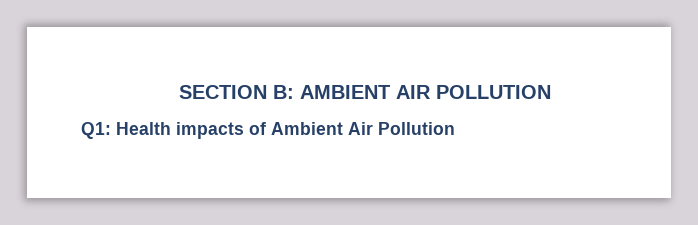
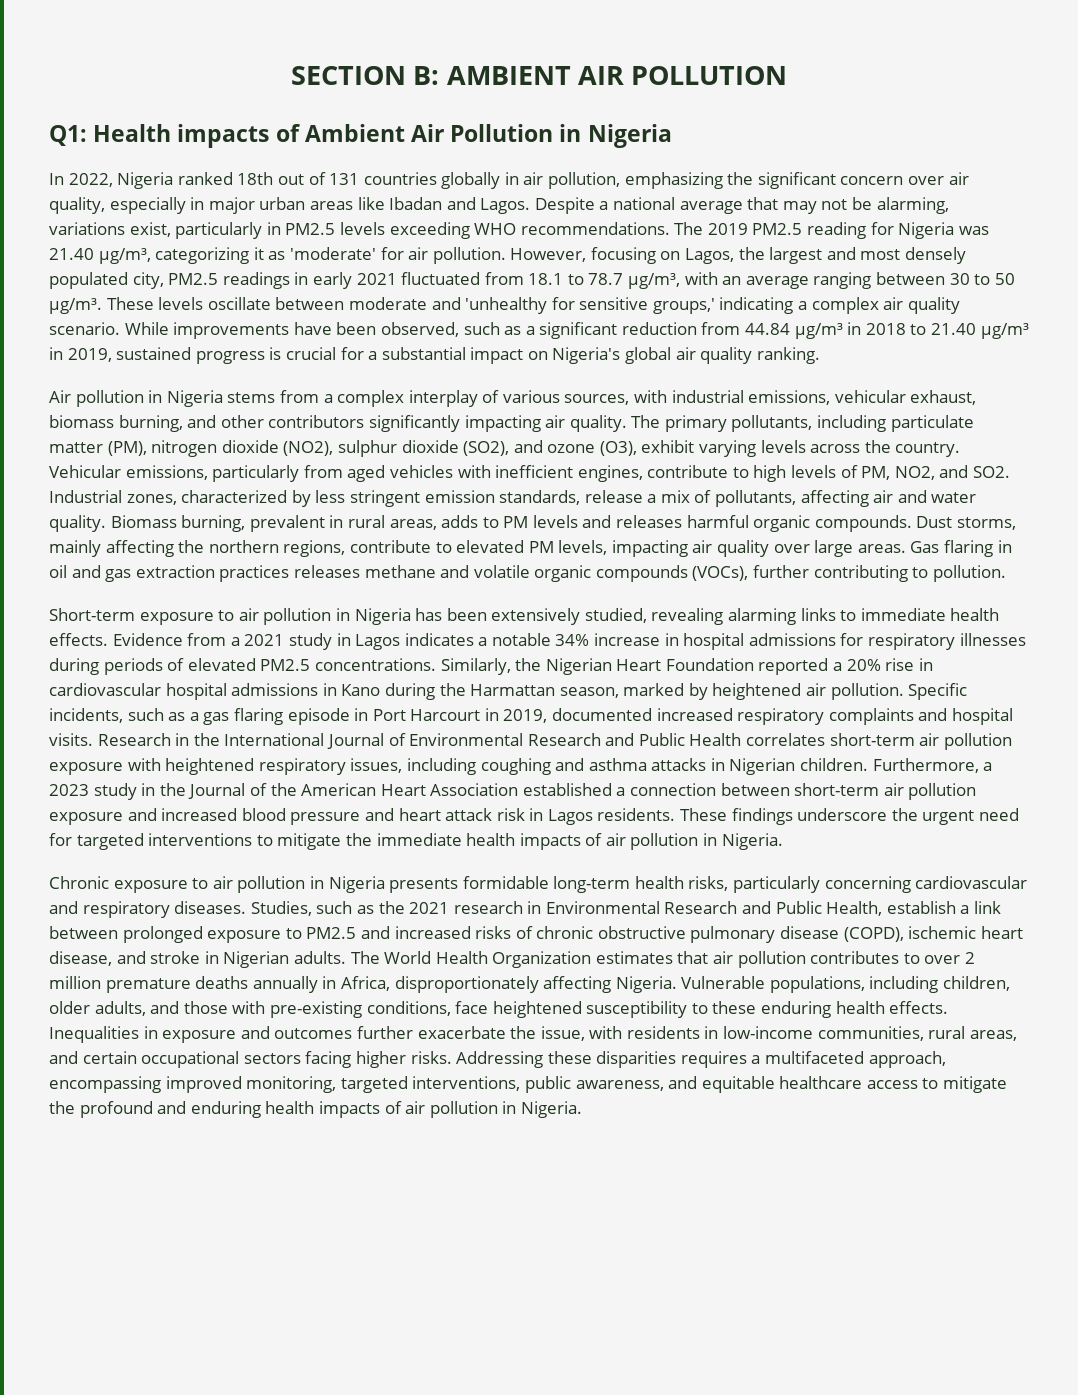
(455, 128) none -> [559,124,672,148] [49,172,969,189] [49,197,949,214] [49,222,989,239] [49,247,967,264] [49,272,1015,289] [49,297,960,314] [49,322,1029,339] [49,347,820,364] [49,390,977,407] [49,415,974,432] [49,440,961,457] [49,465,1011,482] [49,490,977,507] [49,515,1017,532] [49,540,1012,557] [49,565,1006,582] [49,608,1000,625] [49,633,1026,650] [49,658,933,675] [49,683,968,700] [49,708,1014,725] [49,733,1012,750] [49,758,993,775] [49,783,977,800] [49,808,1020,825] [49,833,783,850] [49,876,1028,893] [49,901,1002,918] [49,926,1023,943] [49,951,976,968] [49,976,1011,993] [49,1001,949,1018] [49,1026,1017,1043] [49,1051,946,1068] [49,1076,1008,1093] [49,1101,582,1118] in Nigeria // In 2022, Nigeria ranked 18th out of 131 countries globally in air pollution, emphasizing the significant concern over air quality, especially in major urban areas like Ibadan and Lagos. Despite a national average that may not be alarming, variations exist, particularly in PM2.5 levels exceeding WHO recommendations. The 2019 PM2.5 reading for Nigeria was 21.40 μg/m³, categorizing it as 'moderate' for air pollution. However, focusing on Lagos, the largest and most densely populated city, PM2.5 readings in early 2021 fluctuated from 18.1 to 78.7 μg/m³, with an average ranging between 30 to 50 μg/m³. These levels oscillate between moderate and 'unhealthy for sensitive groups,' indicating a complex air quality scenario. While improvements have been observed, such as a significant reduction from 44.84 μg/m³ in 2018 to 21.40 μg/m³ in 2019, sustained progress is crucial for a substantial impact on Nigeria's global air quality ranking. // Air pollution in Nigeria stems from a complex interplay of various sources, with industrial emissions, vehicular exhaust, biomass burning, and other contributors significantly impacting air quality. The primary pollutants, including particulate matter (PM), nitrogen dioxide (NO2), sulphur dioxide (SO2), and ozone (O3), exhibit varying levels across the country. Vehicular emissions, particularly from aged vehicles with inefficient engines, contribute to high levels of PM, NO2, and SO2. Industrial zones, characterized by less stringent emission standards, release a mix of pollutants, affecting air and water quality. Biomass burning, prevalent in rural areas, adds to PM levels and releases harmful organic compounds. Dust storms, mainly affecting the northern regions, contribute to elevated PM levels, impacting air quality over large areas. Gas flaring in oil and gas extraction practices releases methane and volatile organic compounds (VOCs), further contributing to pollution. // Short-term exposure to air pollution in Nigeria has been extensively studied, revealing alarming links to immediate health effects. Evidence from a 2021 study in Lagos indicates a notable 34% increase in hospital admissions for respiratory illnesses during periods of elevated PM2.5 concentrations. Similarly, the Nigerian Heart Foundation reported a 20% rise in cardiovascular hospital admissions in Kano during the Harmattan season, marked by heightened air pollution. Specific incidents, such as a gas flaring episode in Port Harcourt in 2019, documented increased respiratory complaints and hospital visits. Research in the International Journal of Environmental Research and Public Health correlates short-term air pollution exposure with heightened respiratory issues, including coughing and asthma attacks in Nigerian children. Furthermore, a 2023 study in the Journal of the American Heart Association established a connection between short-term air pollution exposure and increased blood pressure and heart attack risk in Lagos residents. These findings underscore the urgent need for targeted interventions to mitigate the immediate health impacts of air pollution in Nigeria. // Chronic exposure to air pollution in Nigeria presents formidable long-term health risks, particularly concerning cardiovascular and respiratory diseases. Studies, such as the 2021 research in Environmental Research and Public Health, establish a link between prolonged exposure to PM2.5 and increased risks of chronic obstructive pulmonary disease (COPD), ischemic heart disease, and stroke in Nigerian adults. The World Health Organization estimates that air pollution contributes to over 2 million premature deaths annually in Africa, disproportionately affecting Nigeria. Vulnerable populations, including children, older adults, and those with pre-existing conditions, face heightened susceptibility to these enduring health effects. Inequalities in exposure and outcomes further exacerbate the issue, with residents in low-income communities, rural areas, and certain occupational sectors facing higher risks. Addressing these disparities requires a multifaceted approach, encompassing improved monitoring, targeted interventions, public awareness, and equitable healthcare access to mitigate the profound and enduring health impacts of air pollution in Nigeria.

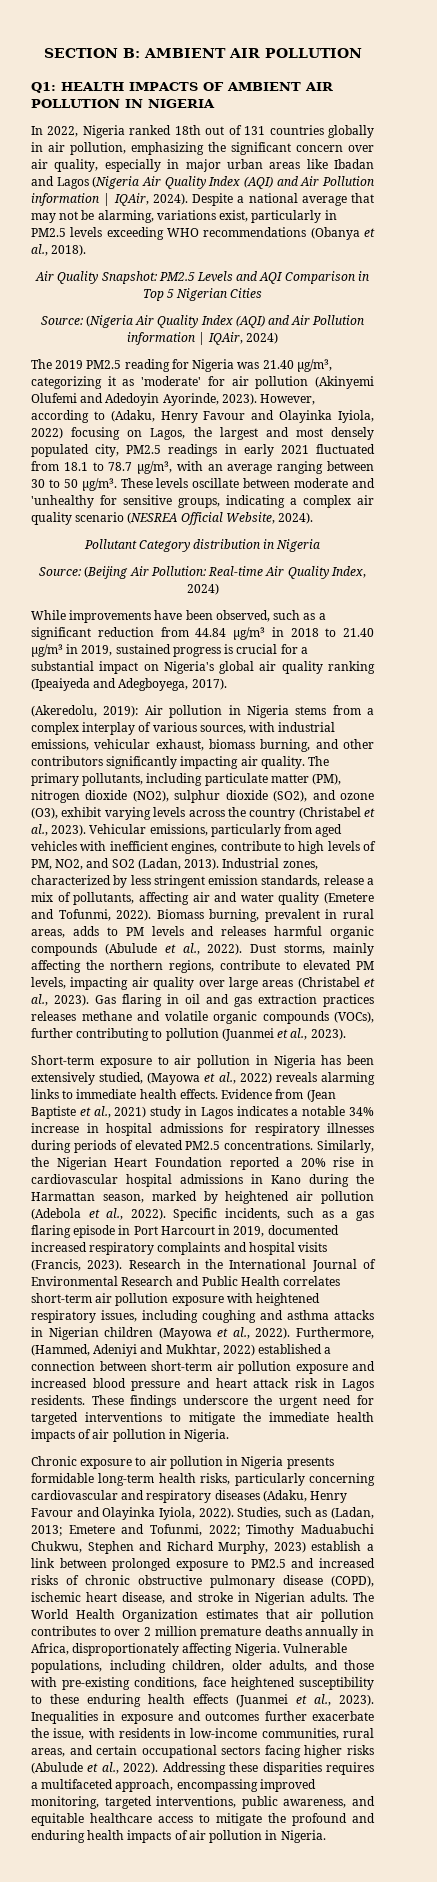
[93,124,672,148] Health impacts of Ambient Air Pollution in Nigeria -> [61,82,333,91] [31,99,215,108] HEALTH IMPACTS OF AMBIENT AIR POLLUTION IN NIGERIA
[480,198,531,214] Lagos. -> [56,176,374,189] [31,193,188,206] Lagos (Nigeria Air Quality Index (AQI) and Air Pollution information | IQAir, 2024).
[520,222,670,235] recommendations. -> [203,227,375,240] [31,244,87,256] [35,271,369,284] [142,288,263,301] [40,315,365,328] [127,332,278,345] recommendations (Obanya et al., 2018). // Air Quality Snapshot: PM2.5 Levels and AQI Comparison in Top 5 Nigerian Cities // Source: (Nigeria Air Quality Index (AQI) and Air Pollution information | IQAir, 2024) //
[432,247,587,264] pollution. However, -> [255,376,374,389] [31,393,316,406] [31,410,374,423] [31,427,63,439] pollution (Akinyemi Olufemi and Adedoyin Ayorinde, 2023). However, according to (Adaku, Henry Favour and Olayinka Iyiola, 2022)
[652,298,715,314] groups,' -> [178,498,220,508] groups,
[49,322,120,335] scenario. -> [75,512,314,525] [83,539,321,552] [39,566,366,579] [186,583,219,595] scenario (NESREA Official Website, 2024). // Pollutant Category distribution in Nigeria // Source: (Beijing Air Pollution: Real-time Air Quality Index, 2024) //
[756,347,820,364] ranking. // -> [327,661,375,674] [31,678,227,691] [31,705,139,717] ranking (Ipeaiyeda and Adegboyega, 2017). // (Akeredolu, 2019):
[895,442,961,457] country. -> [249,807,375,820] [31,824,87,836] country (Christabel et al., 2023).
[973,466,1011,478] SO2. -> [111,858,220,870] SO2 (Ladan, 2013).
[49,515,106,532] quality. -> [278,892,374,905] [31,909,152,921] quality (Emetere and Tofunmi, 2022).
[814,515,912,532] compounds. -> [31,943,243,956] compounds (Abulude et al., 2022).
[857,544,906,553] areas. -> [262,977,375,989] [31,994,89,1006] areas (Christabel et al., 2023).
[932,565,1006,582] pollution. -> [165,1028,346,1041] pollution (Juanmei et al., 2023).
[651,608,724,625] revealing -> [147,1072,317,1085] (Mayowa et al., 2022) reveals
[230,634,285,646] a 2021 -> [306,1089,336,1102] [31,1106,147,1119] (Jean Baptiste et al., 2021)
[830,683,904,700] pollution. -> [321,1191,374,1204] [31,1208,166,1220] pollution (Adebola et al., 2022).
[49,733,93,746] visits. -> [298,1242,328,1252] [31,1259,123,1271] visits (Francis, 2023).
[800,758,993,773] [49,783,519,800] children. Furthermore, a 2023 study in the Journal of the American Heart Association -> [104,1327,374,1340] [31,1344,255,1357] children (Mayowa et al., 2022). Furthermore, (Hammed, Adeniyi and Mukhtar, 2022)
[174,901,883,916] diseases. Studies, such as the 2021 research in Environmental Research and Public Health, -> [214,1490,348,1503] [31,1507,374,1520] [31,1524,374,1537] [31,1541,306,1554] diseases (Adaku, Henry Favour and Olayinka Iyiola, 2022). Studies, such as (Ladan, 2013; Emetere and Tofunmi, 2022; Timothy Maduabuchi Chukwu, Stephen and Richard Murphy, 2023)
[889,1001,949,1014] effects. -> [193,1694,374,1707] effects (Juanmei et al., 2023).
[410,1051,452,1064] risks. -> [347,1745,374,1755] [31,1762,159,1774] risks (Abulude et al., 2022).

